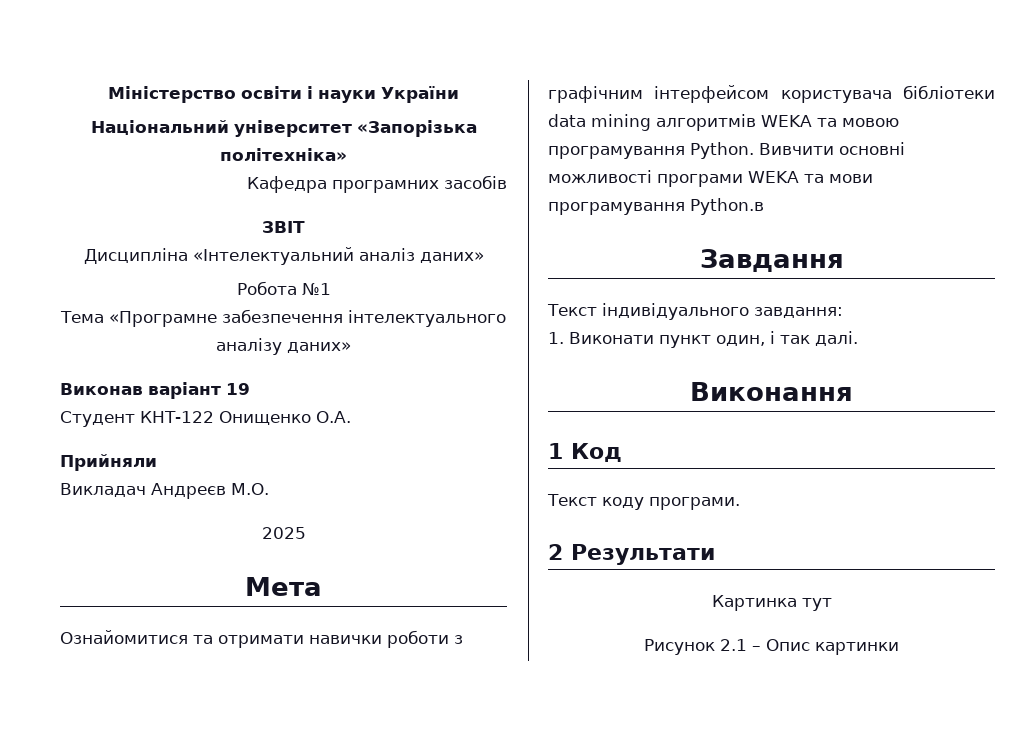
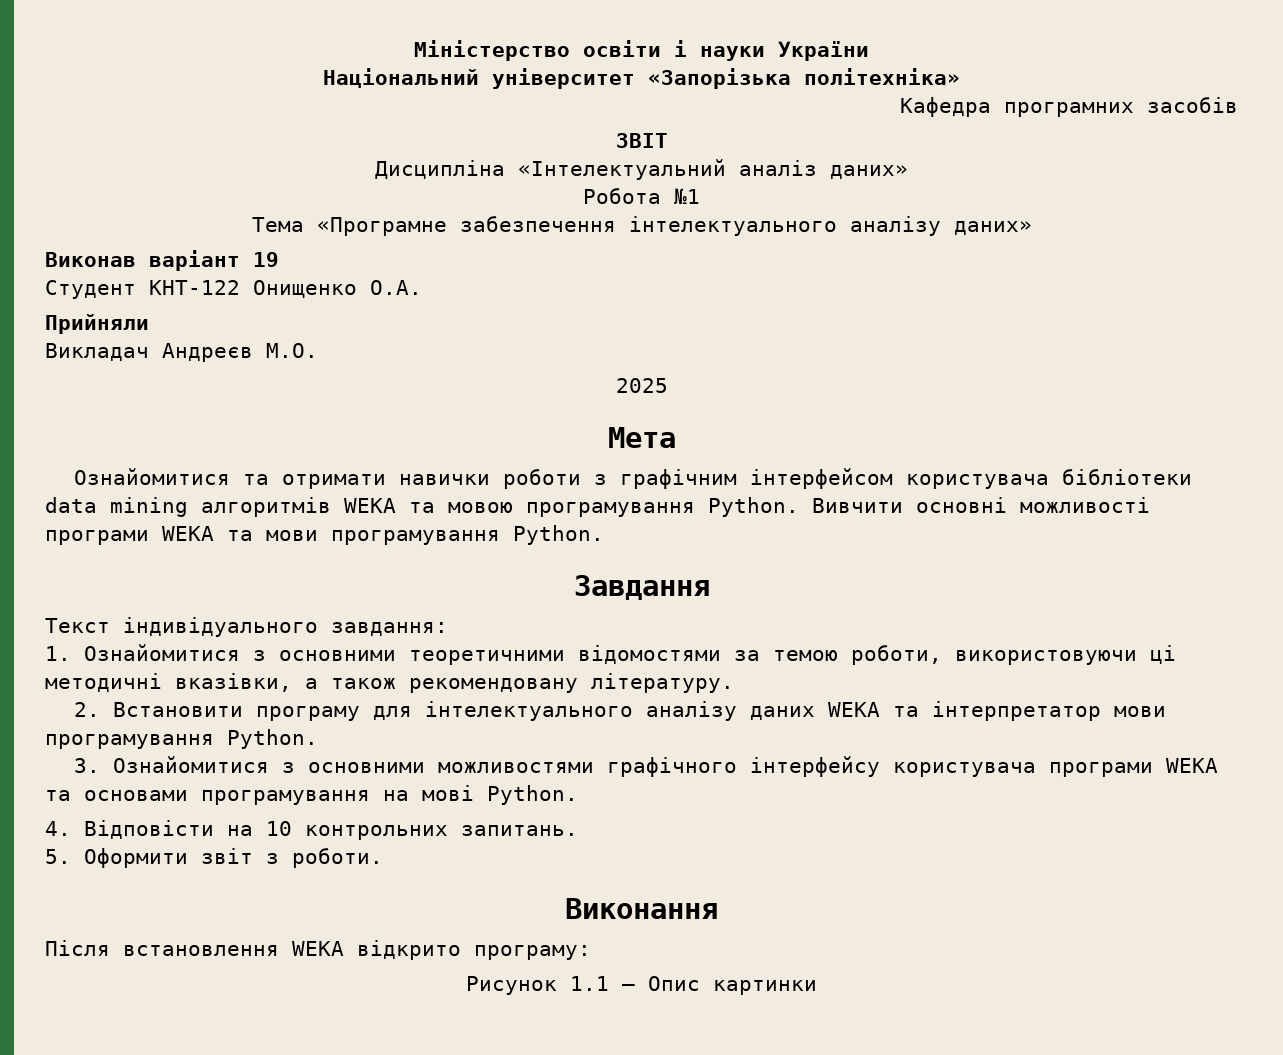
[690,198,764,215] Python.в -> [513,525,604,545] Python.
[569,331,858,348] [690,382,853,401] [548,443,622,462] [547,494,740,510] [548,544,715,565] [711,595,832,611] Виконати пункт один, і так далі. // Виконання // 1 Код // Текст коду програми. // 2 Результати // Картинка тут -> [84,644,1176,665] [45,673,734,693] [74,701,1167,721] [45,729,318,749] [74,756,1219,777] [45,785,578,805] [45,820,578,840] [45,848,383,868] [565,898,718,919] [45,940,591,960] Ознайомитися з основними теоретичними відомостями за темою роботи, використовуючи ці методичні вказівки, а також рекомендовану літературу. // 2. Встановити програму для інтелектуального аналізу даних WEKA та інтерпретатор мови програмування Python. // 3. Ознайомитися з основними можливостями графічного інтерфейсу користувача програми WEKA та основами програмування на мові Python. // 4. Відповісти на 10 контрольних запитань. // 5. Оформити звіт з роботи. // Виконання // Після встановлення WEKA відкрито програму:
[720,639,747,651] 2.1 -> [570,976,609,991] 1.1

